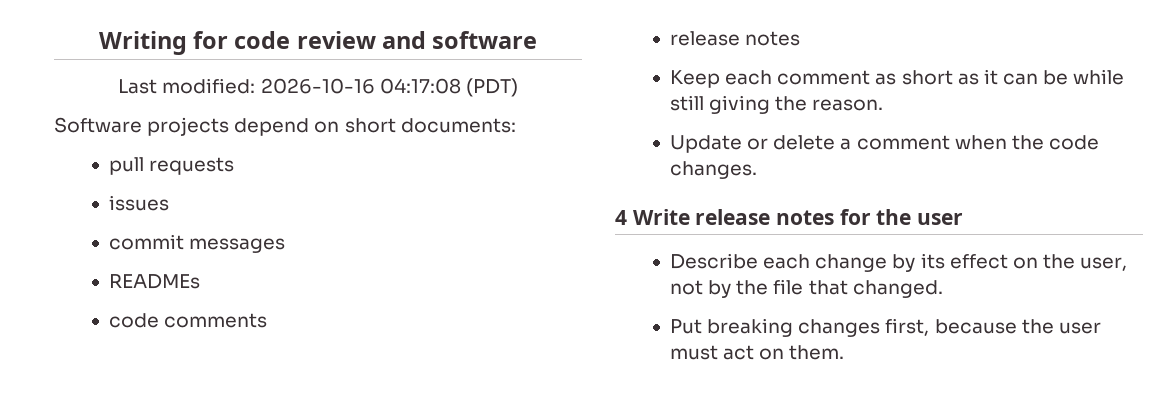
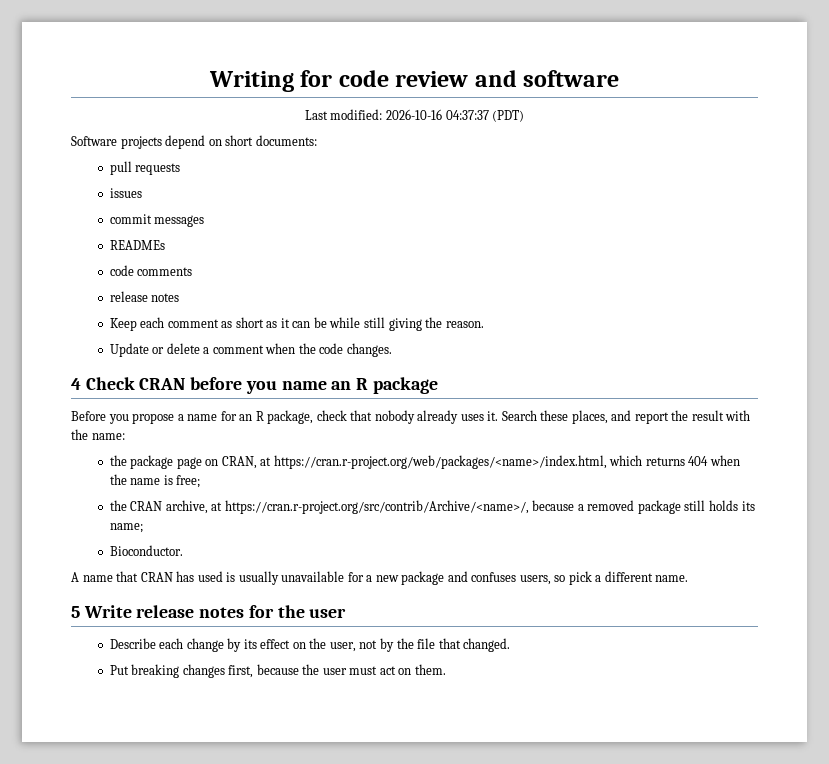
[379,78,461,94] 04:17:08 -> [445,110,489,120] 04:37:37
(627, 217) none -> [85,377,438,394] [71,410,751,424] [71,429,125,440] [109,455,740,469] [109,474,201,488] [109,500,755,514] [109,523,143,533] [109,545,183,556] [71,571,689,585] [71,606,80,618] Check CRAN before you name an R package // Before you propose a name for an R package, check that nobody already uses it. Search these places, and report the result with the name: // the package page on CRAN, at https://cran.r-project.org/web/packages/<name>/index.html, which returns 404 when the name is free; // the CRAN archive, at https://cran.r-project.org/src/contrib/Archive/<name>/, because a removed package still holds its name; // Bioconductor. // A name that CRAN has used is usually unavailable for a new package and confuses users, so pick a different name. // 5

